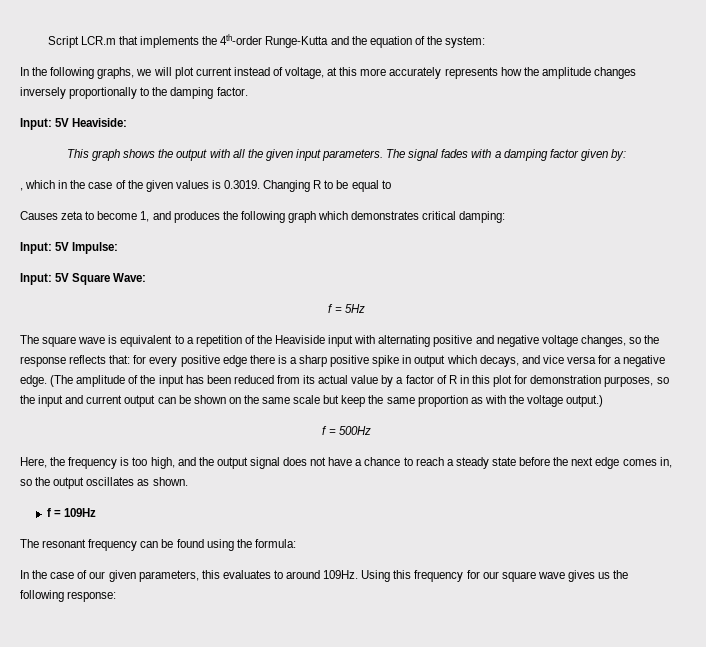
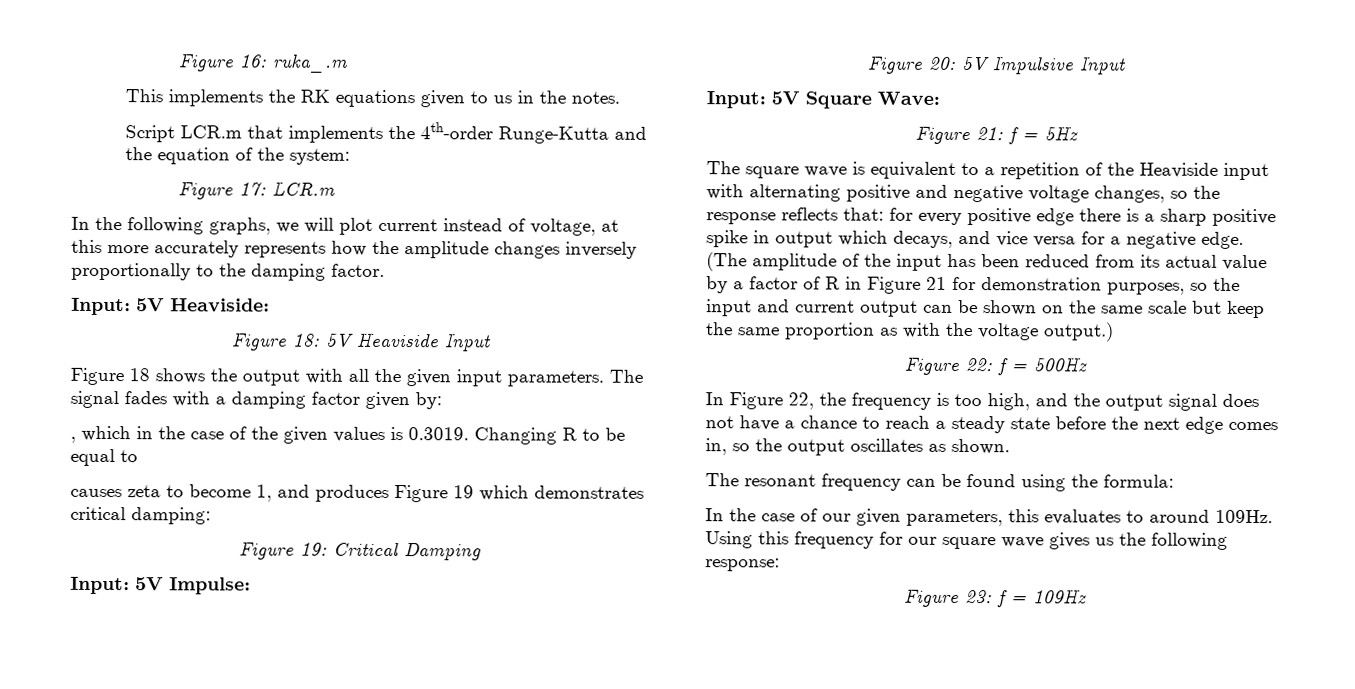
(47, 42) none -> [178,53,349,73] [124,89,620,108] Figure 16: ruka_.m // This implements the RK equations given to us in the notes. //
(486, 42) none -> [178,181,336,200] // Figure 17: LCR.m
[67,149,121,161] This graph -> [230,332,492,352] [70,367,150,386] Figure 18: 5V Heaviside Input // Figure 18
[20,211,58,220] Causes -> [70,488,122,498] causes
[222,211,316,223] the following graph -> [394,485,474,503] Figure 19
(506, 217) none -> [238,541,482,561] // Figure 19: Critical Damping
(119, 248) none -> [867,55,1127,75] // Figure 20: 5V Impulsive Input
(147, 277) none -> [914,125,1003,145] Figure 21:
[471,375,513,387] this plot -> [867,276,947,294] Figure 21
(604, 401) none -> [903,356,992,375] Figure 22:
[20,457,47,468] Here, -> [705,392,814,410] In Figure 22,
[46,508,96,517] // f = 109Hz -> (1010, 446) none
(117, 596) none -> [903,588,1087,608] // Figure 23: f = 109Hz

